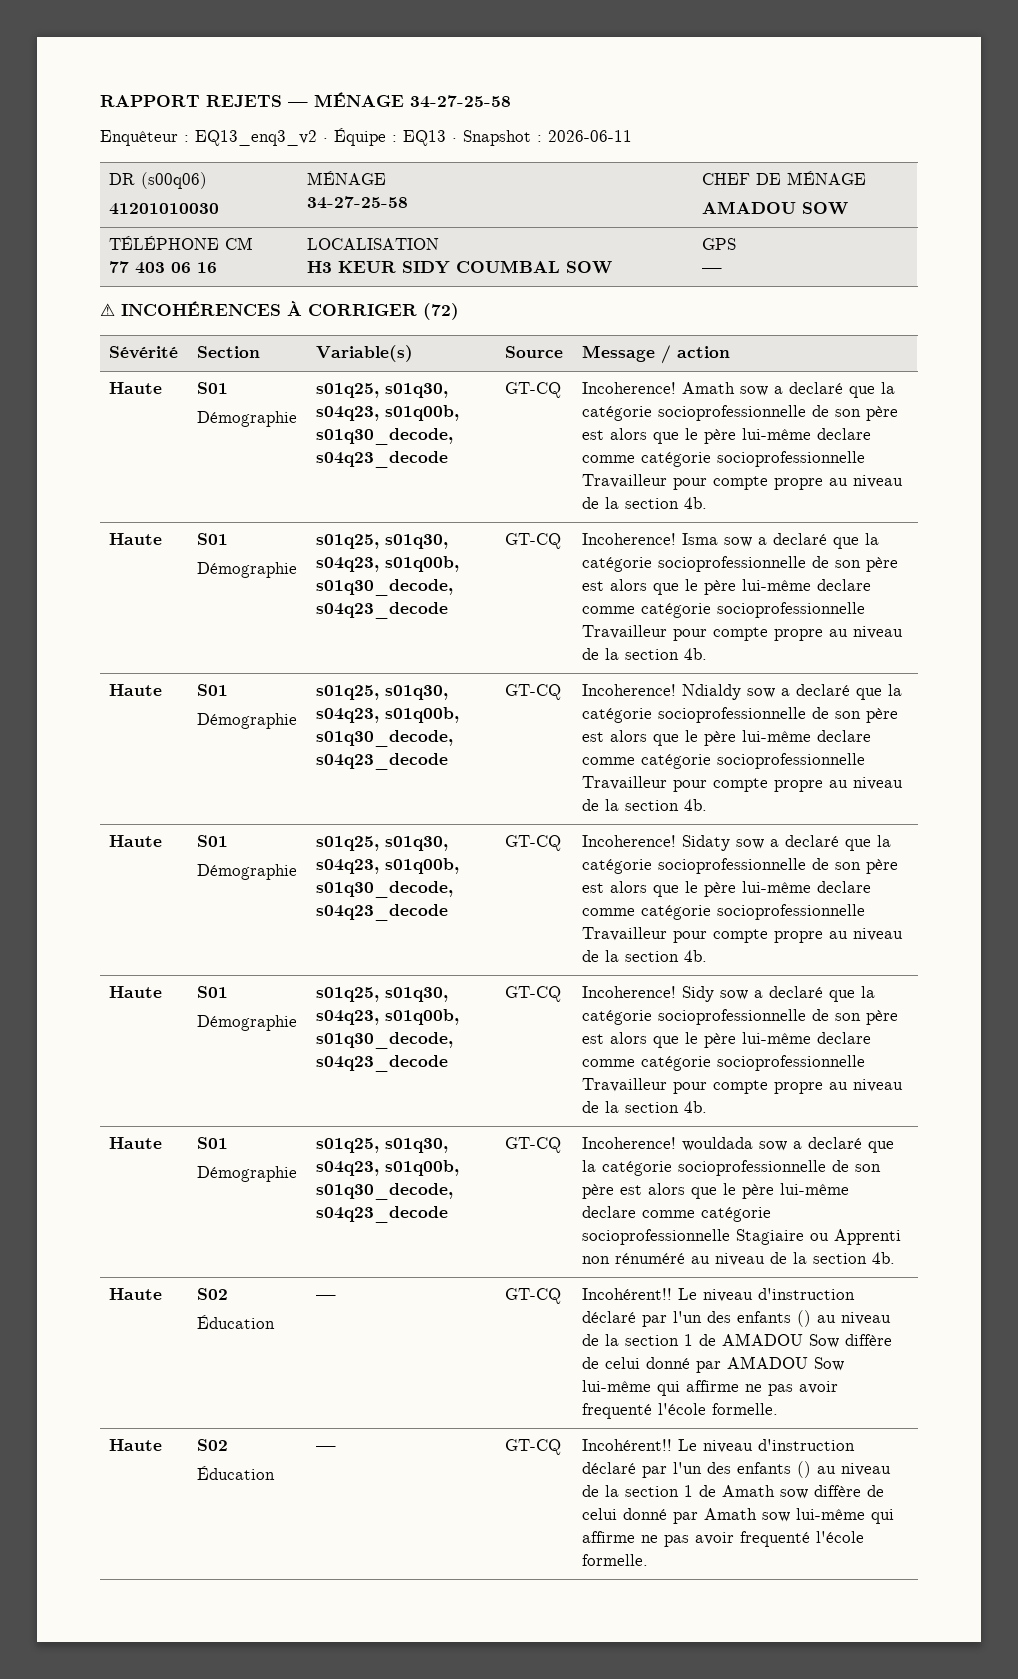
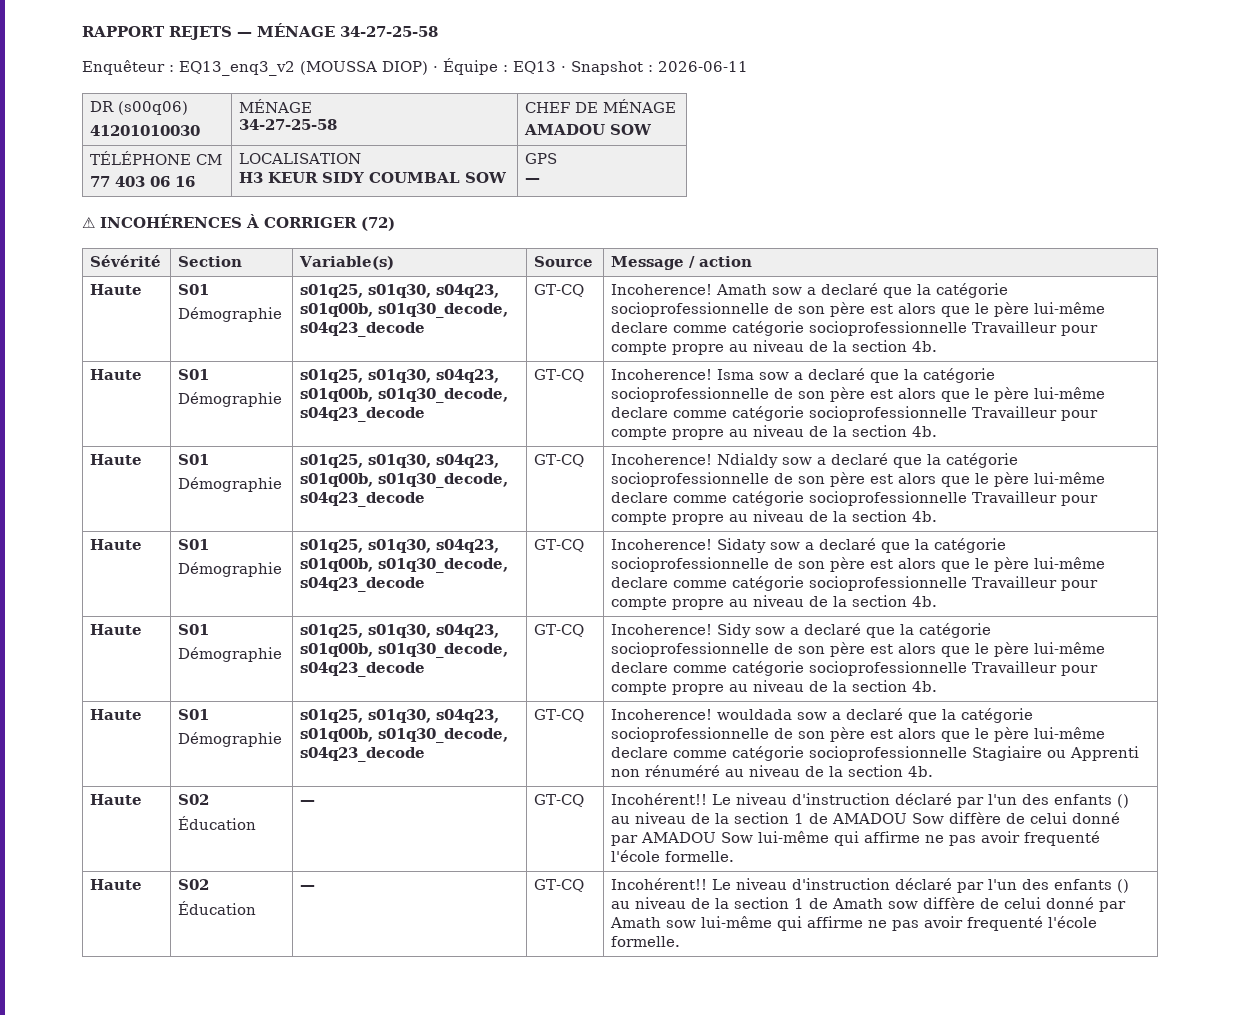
(317, 138) none -> [300,61,428,75] (MOUSSA DIOP)

